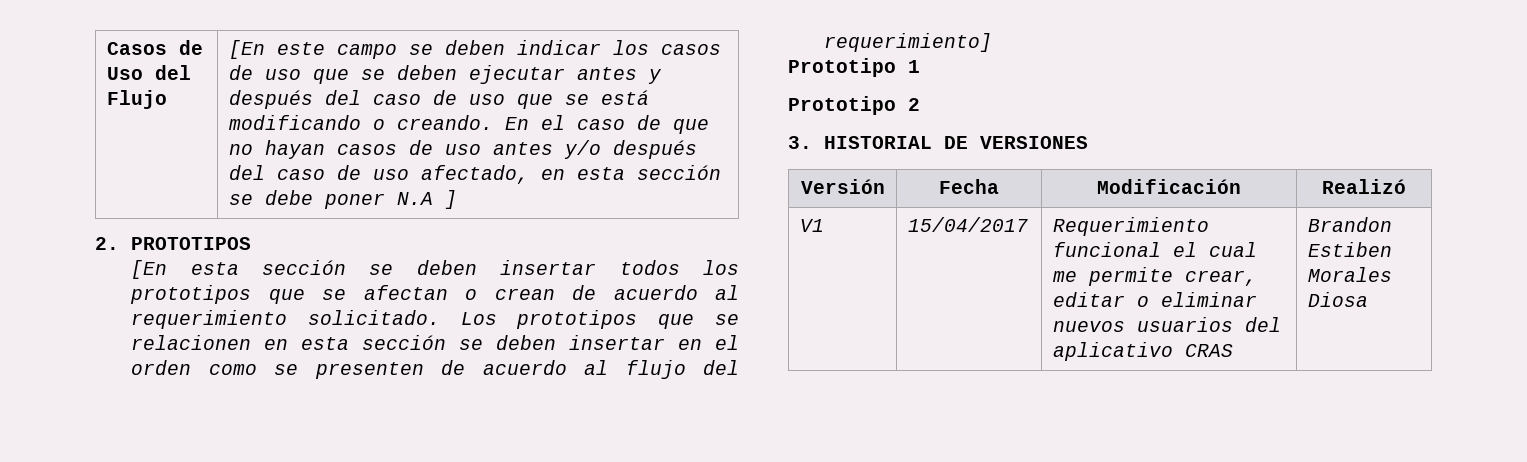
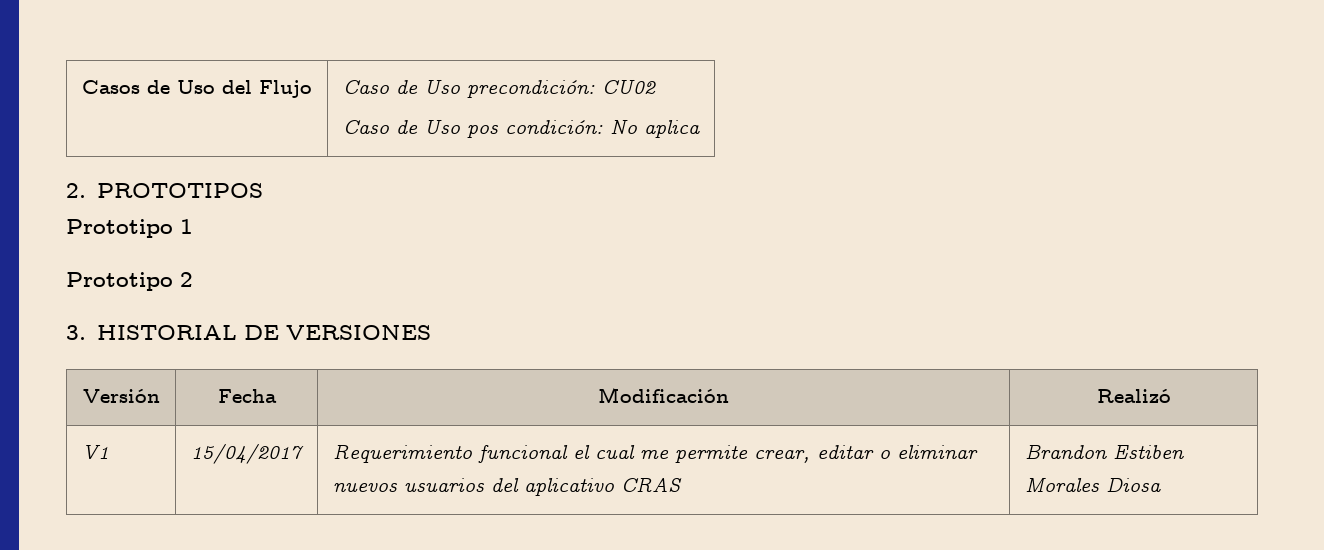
[228,40,721,59] [228,65,662,84] [228,90,649,109] [228,115,709,134] [228,140,697,159] [228,165,721,184] [228,190,457,209] [95,237,252,250] [131,260,739,279] [130,285,739,304] [131,310,739,329] [131,335,739,350] [131,360,739,379] [824,33,993,52] [En este campo se deben indicar los casos de uso que se deben ejecutar antes y después del caso de uso que se está modificando o creando. En el caso de que no hayan casos de uso antes y/o después del caso de uso afectado, en esta sección se debe poner N.A ] // 2. PROTOTIPOS // [En esta sección se deben insertar todos los prototipos que se afectan o crean de acuerdo al requerimiento solicitado. Los prototipos que se relacionen en esta sección se deben insertar en el orden como se presenten de acuerdo al flujo del requerimiento] -> [342,79,656,98] [342,119,700,138] [66,183,263,198] Caso de Uso precondición: CU02 // Caso de Uso pos condición: No aplica // 2. PROTOTIPOS

